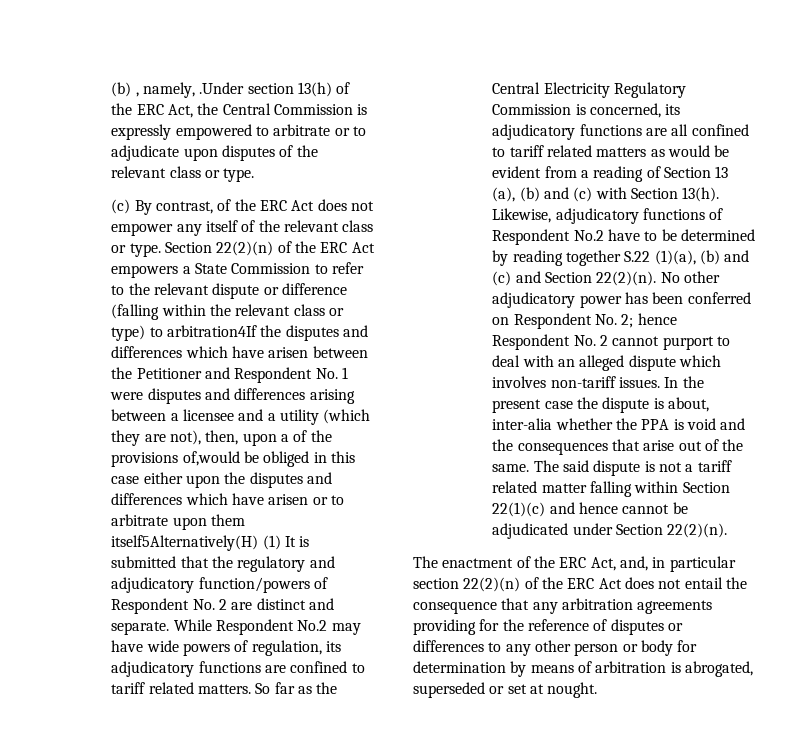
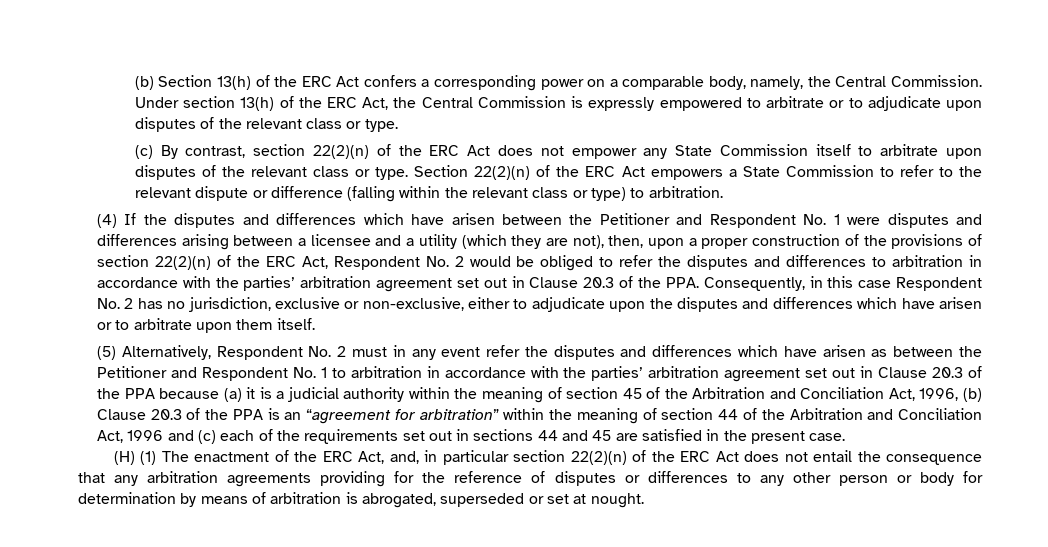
[111,82,245,98] (b) , namely, .Under -> [134,75,982,91] [134,97,179,108] (b) Section 13(h) of the ERC Act confers a corresponding power on a comparable body, namely, the Central Commission. Under
(213, 207) none -> [253,144,370,159] section 22(2)(n)
[205,220,238,232] itself -> [675,144,982,159] [134,165,196,180] State Commission itself to arbitrate upon disputes
[166,325,257,337] arbitration4If -> [648,186,723,198] [96,213,137,228] arbitration. // (4) If
(289, 438) none -> [701,234,841,249] proper construction
[182,451,355,467] [111,472,183,484] of,would be obliged in this case either -> [967,234,982,246] [96,255,982,271] [96,276,982,292] [96,297,605,312] of section 22(2)(n) of the ERC Act, Respondent No. 2 would be obliged to refer the disputes and differences to arbitration in accordance with the parties’ arbitration agreement set out in Clause 20.3 of the PPA. Consequently, in this case Respondent No. 2 has no jurisdiction, exclusive or non-exclusive, either to adjudicate
[111,535,310,551] [111,556,335,572] [111,577,328,593] [111,598,334,614] [111,619,361,635] [111,640,341,656] [111,661,365,677] [111,682,338,694] [492,82,686,98] [492,103,681,118] [492,124,749,140] [492,145,730,157] [492,166,729,182] [492,187,720,202] [492,208,724,224] [492,229,755,245] [492,250,750,266] [492,271,720,286] [492,292,751,308] [492,313,677,329] [492,334,730,350] [492,355,721,371] [492,376,704,388] [492,397,709,413] [492,418,746,430] [492,439,744,455] [492,460,732,476] [492,481,730,497] [492,502,688,517] [492,523,728,539] itself5Alternatively(H) (1) It is submitted that the regulatory and adjudicatory function/powers of Respondent No. 2 are distinct and separate. While Respondent No.2 may have wide powers of regulation, its adjudicatory functions are confined to tariff related matters. So far as the Central Electricity Regulatory Commission is concerned, its adjudicatory functions are all confined to tariff related matters as would be evident from a reading of Section 13 (a), (b) and (c) with Section 13(h). Likewise, adjudicatory functions of Respondent No.2 have to be determined by reading together S.22 (1)(a), (b) and (c) and Section 22(2)(n). No other adjudicatory power has been conferred on Respondent No. 2; hence Respondent No. 2 cannot purport to deal with an alleged dispute which involves non-tariff issues. In the present case the dispute is about, inter-alia whether the PPA is void and the consequences that arise out of the same. The said dispute is not a tariff related matter falling within Section 22(1)(c) and hence cannot be adjudicated under Section 22(2)(n). // -> [276,318,315,330] [96,345,983,360] [96,366,982,382] [96,387,982,403] [96,408,983,424] [96,429,846,444] [113,451,157,465] itself. // (5) Alternatively, Respondent No. 2 must in any event refer the disputes and differences which have arisen as between the Petitioner and Respondent No. 1 to arbitration in accordance with the parties’ arbitration agreement set out in Clause 20.3 of the PPA because (a) it is a judicial authority within the meaning of section 45 of the Arbitration and Conciliation Act, 1996, (b) Clause 20.3 of the PPA is an “agreement for arbitration” within the meaning of section 44 of the Arbitration and Conciliation Act, 1996 and (c) each of the requirements set out in sections 44 and 45 are satisfied in the present case. // (H) (1)

